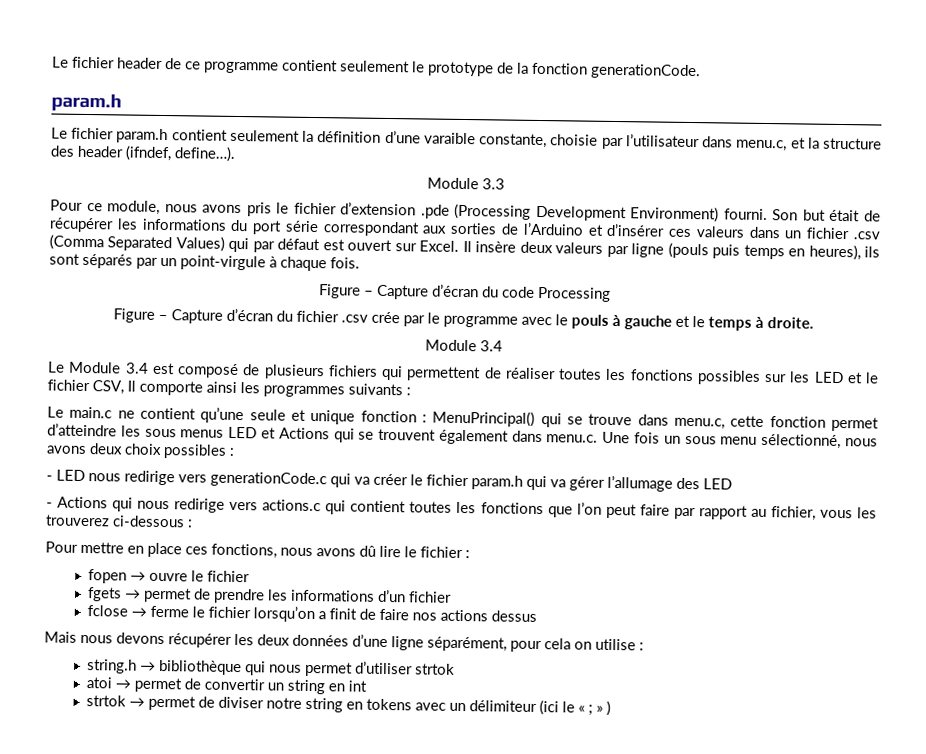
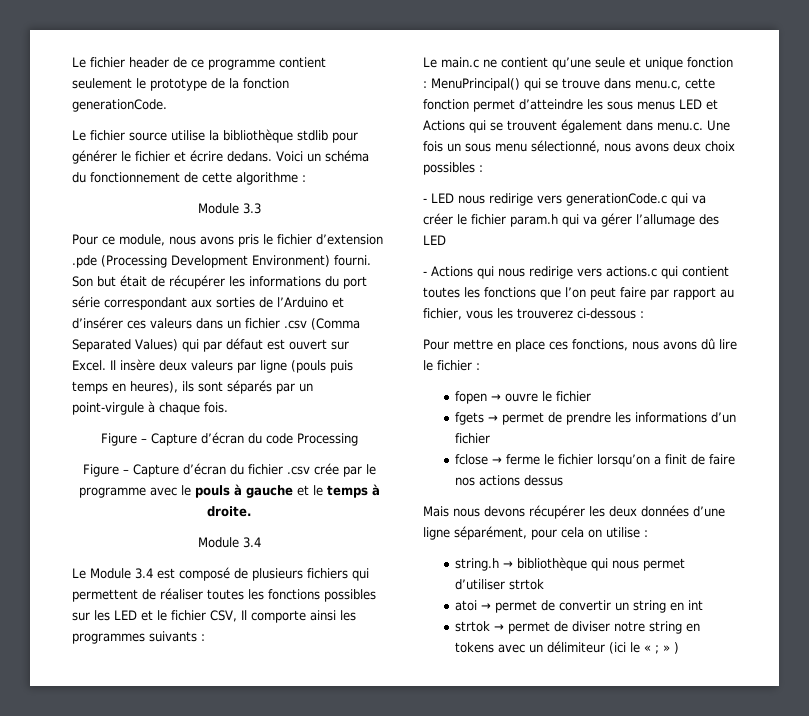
[51,93,122,112] [51,127,883,152] [50,145,236,162] // param.h // Le fichier param.h contient seulement la définition d’une varaible constante, choisie par l’utilisateur dans menu.c, et la structure des header (ifndef, define…). -> [72,129,358,143] [72,150,369,164] [72,172,306,185] // Le fichier source utilise la bibliothèque stdlib pour générer le fichier et écrire dedans. Voici un schéma du fonctionnement de cette algorithme :

